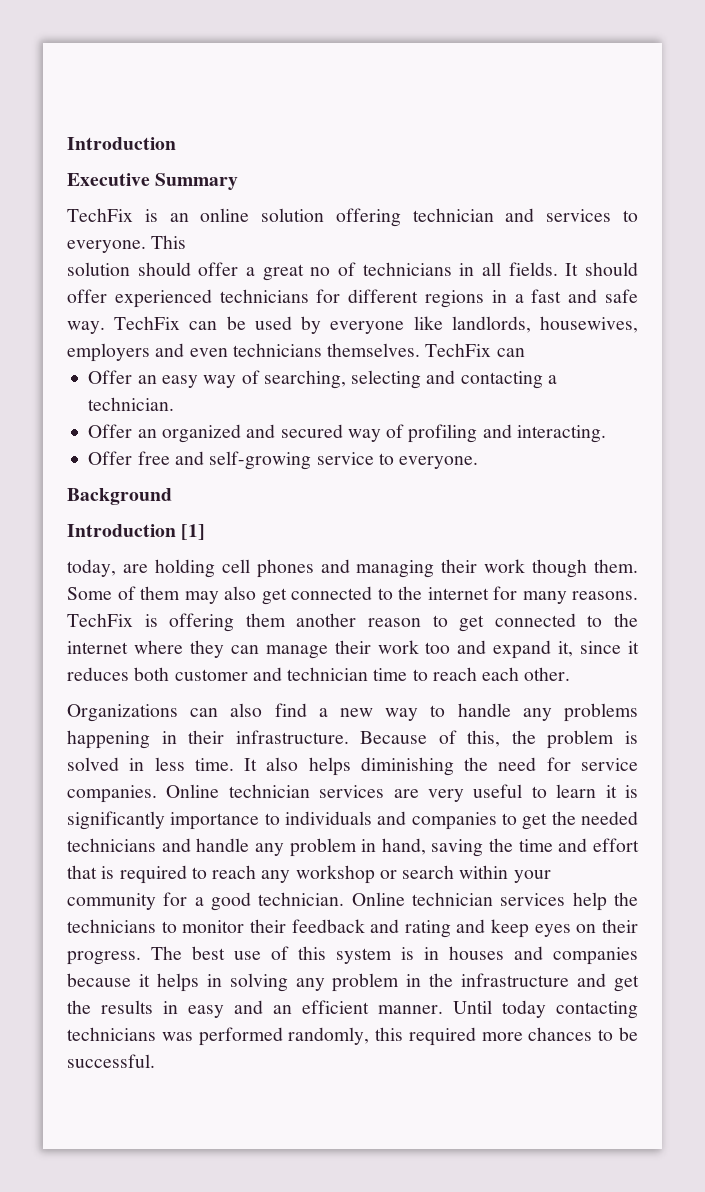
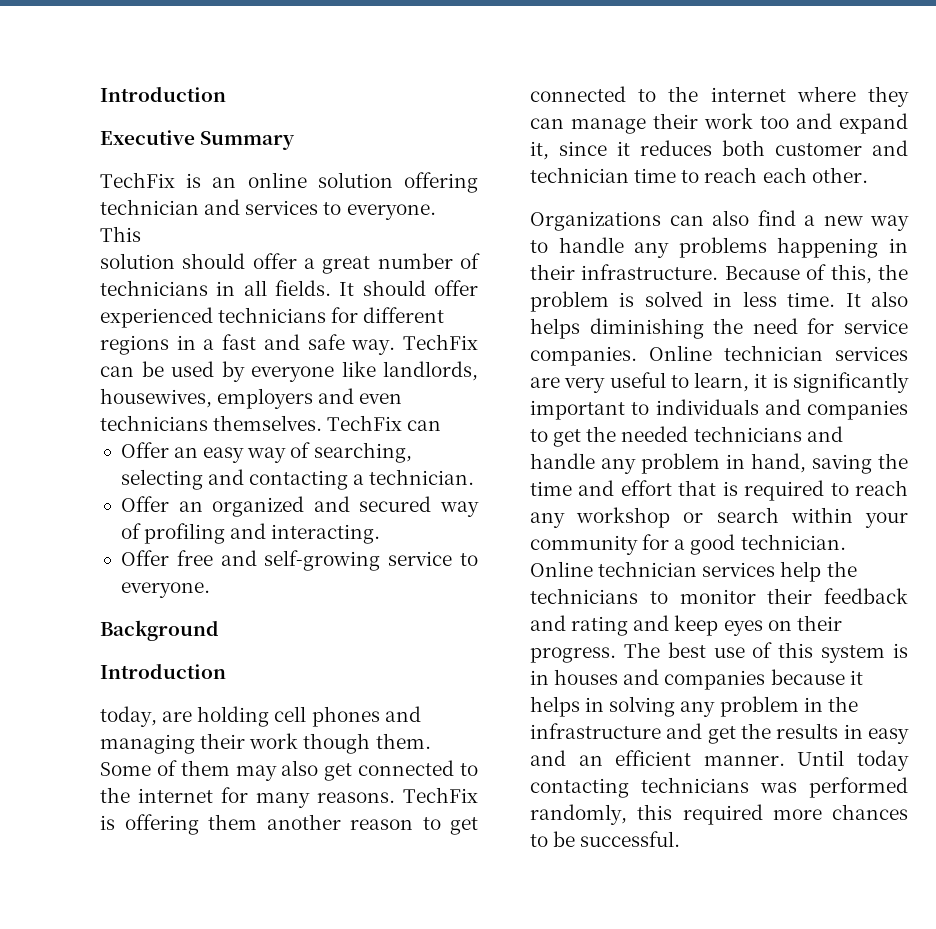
[310,267,331,276] no -> [377,253,453,269] number
[181,524,206,540] [1] -> (226, 671) none
[556,784,597,798] learn -> [694,372,750,392] learn,
[170,812,260,830] importance -> [530,400,625,420] important

